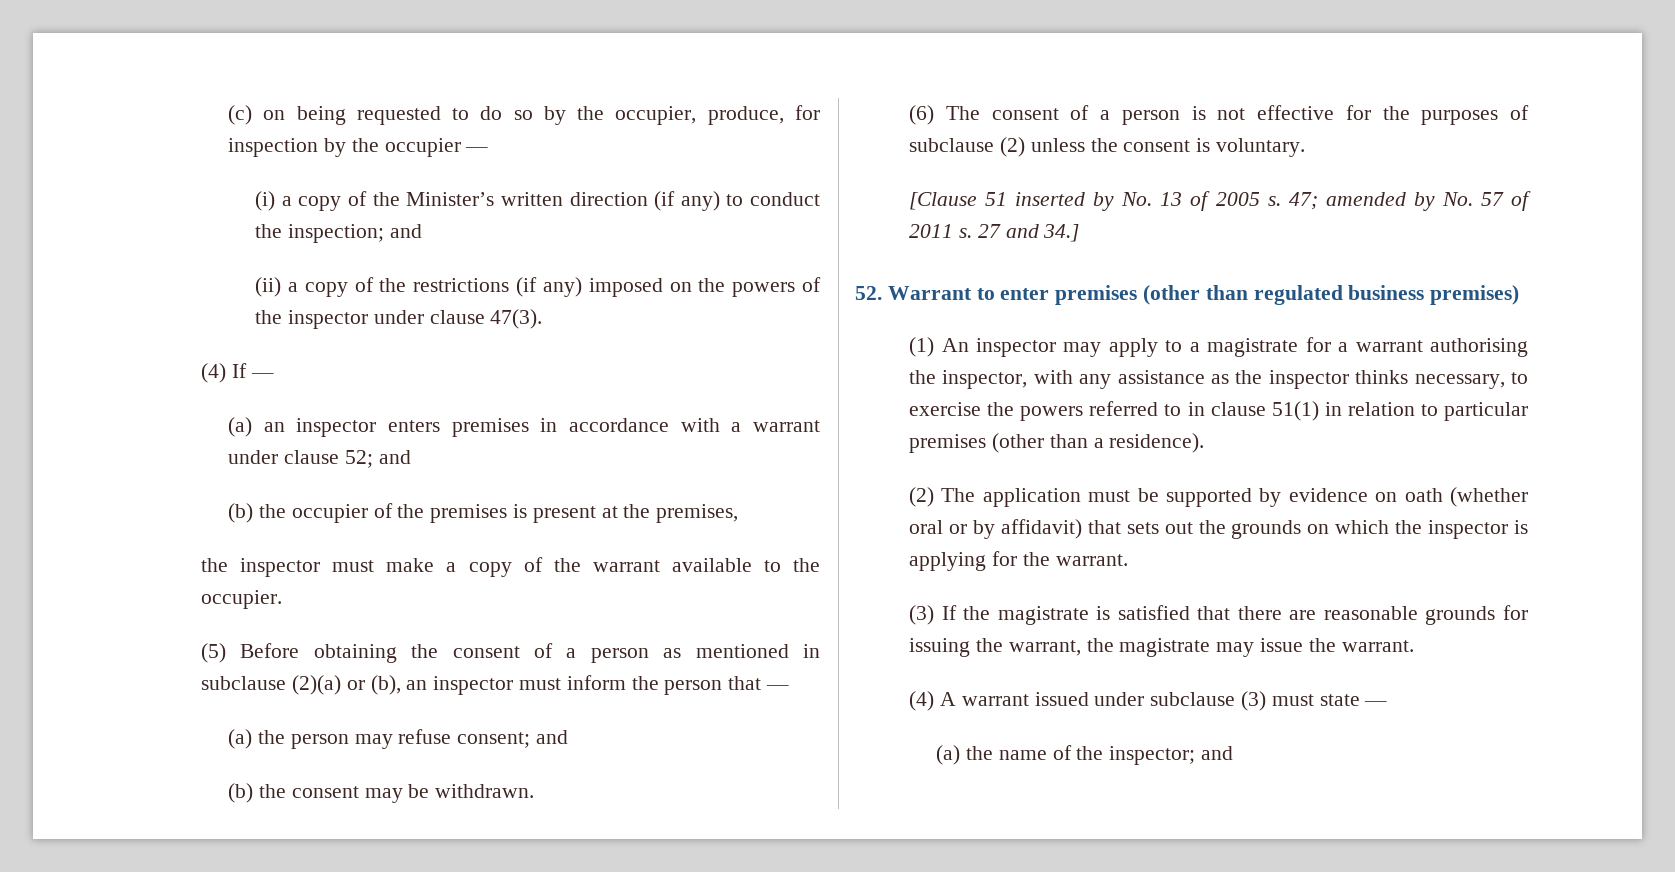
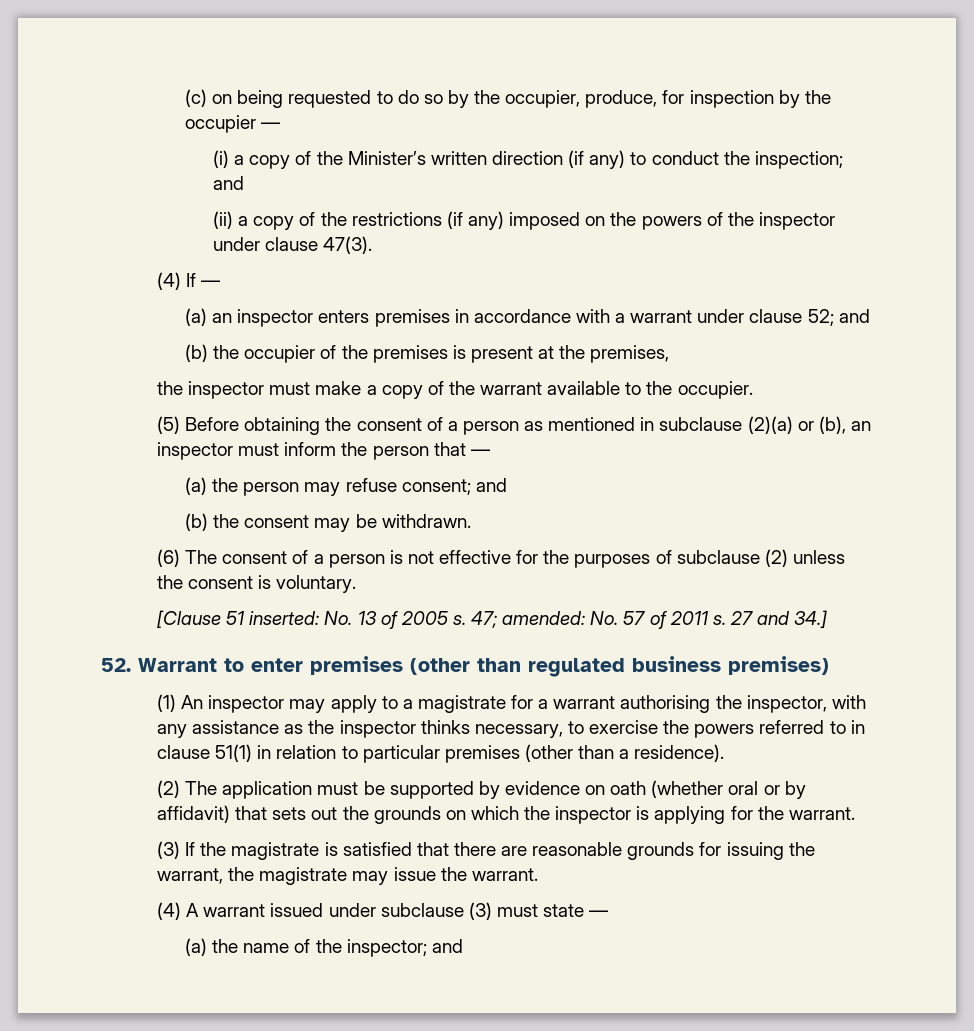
[1015,192,1115,211] inserted by -> [249,611,320,625] inserted:
[1325,192,1435,211] amended by -> [502,611,586,625] amended:

